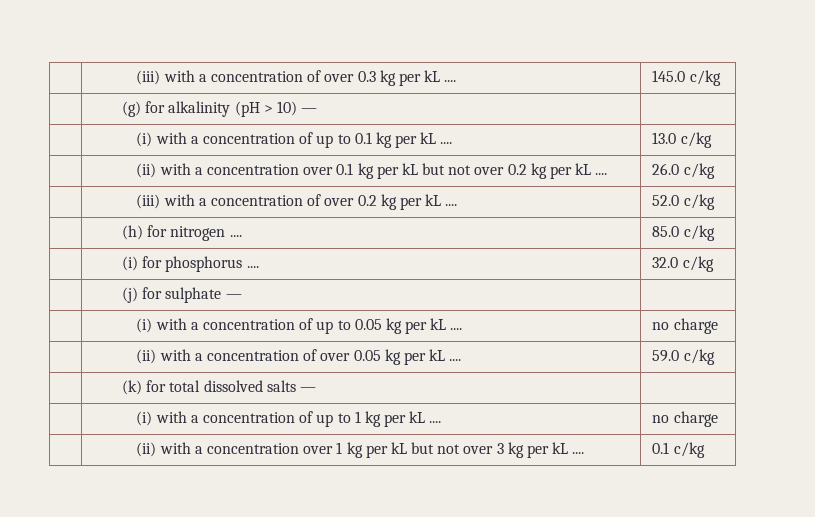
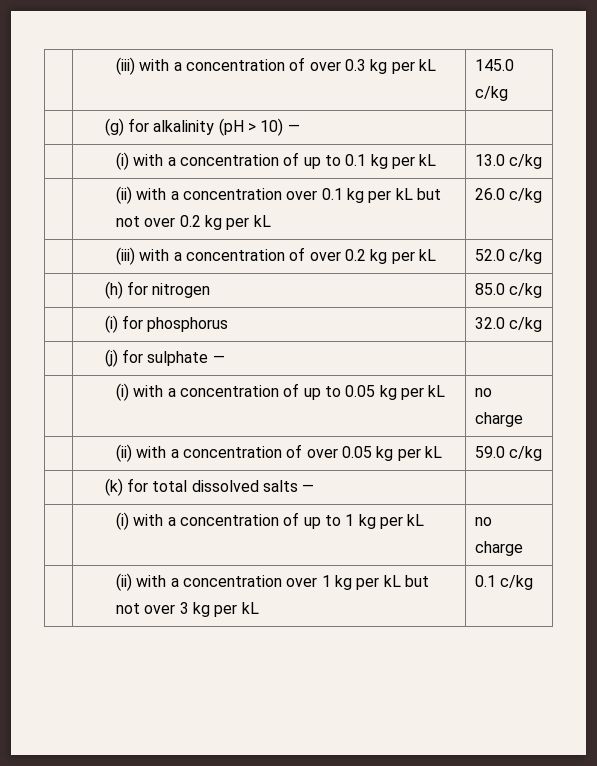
[444,80,457,82] .... -> (436, 65) none
[440,142,453,144] .... -> (437, 160) none
[595,173,608,175] .... -> (271, 221) none
[445,204,458,206] .... -> (436, 255) none
[229,235,242,237] .... -> (211, 290) none
[246,266,259,268] .... -> (229, 324) none
[450,328,463,330] .... -> (446, 391) none
[449,359,462,361] .... -> (442, 452) none
[429,421,442,423] .... -> (425, 520) none
[572,452,585,454] .... -> (259, 608) none

